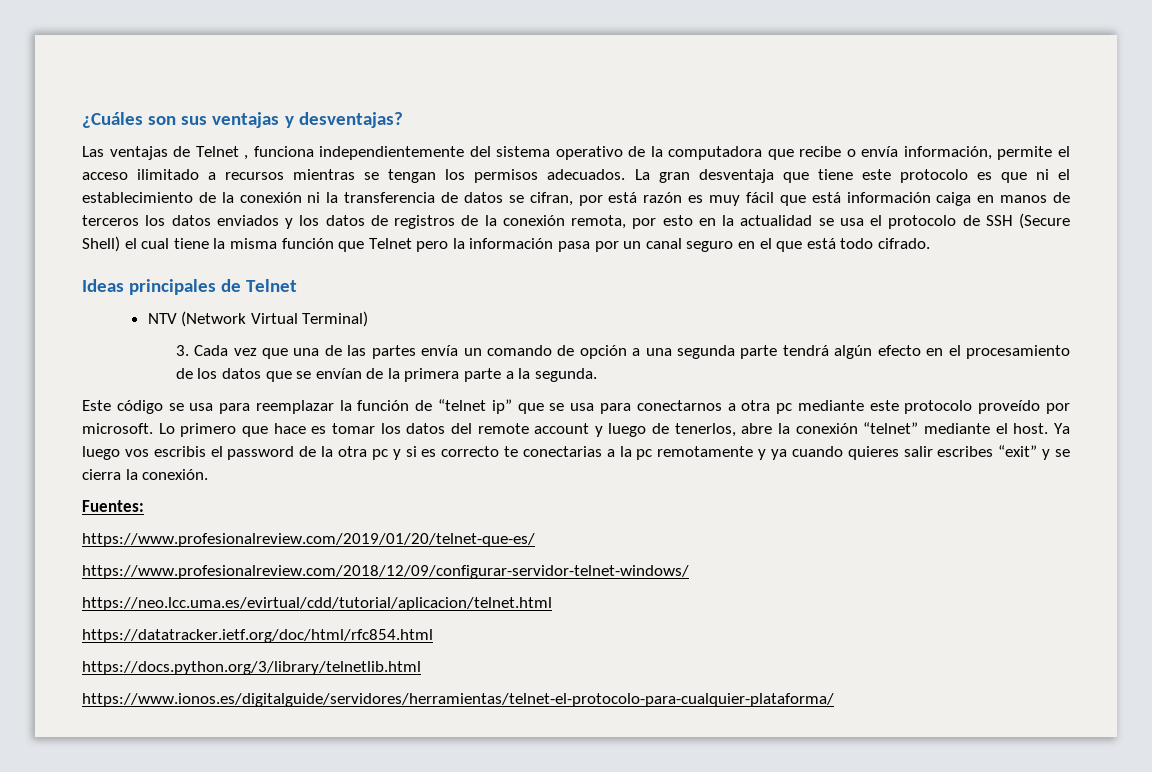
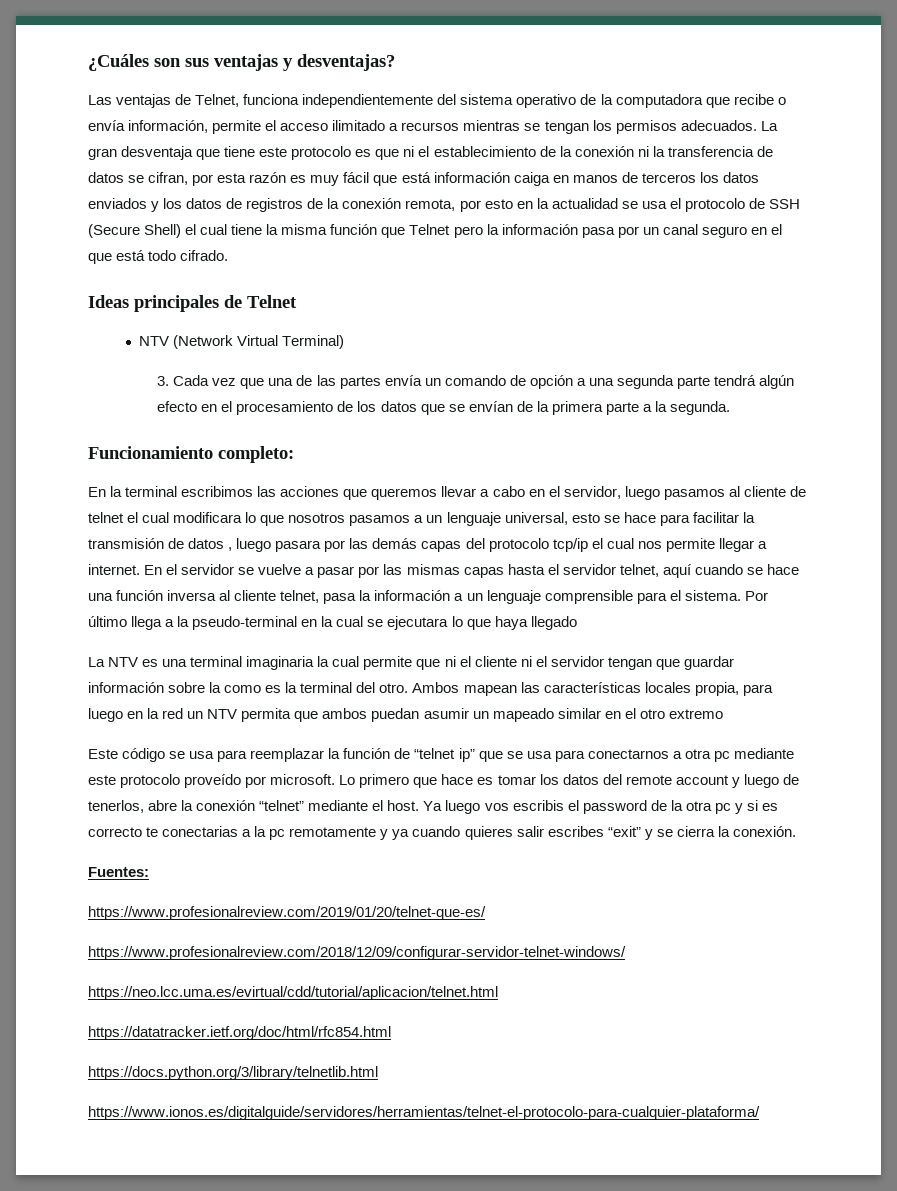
[195,146,249,160] Telnet , -> [195,94,240,107] Telnet,
[608,192,638,203] está -> [217,173,247,183] esta
(597, 375) none -> [88,446,294,463] [88,486,806,500] [88,512,755,526] [88,538,767,552] [88,564,799,578] [88,590,768,604] [88,616,577,630] [88,656,734,670] [88,682,773,696] [88,708,723,722] // Funcionamiento completo: // En la terminal escribimos las acciones que queremos llevar a cabo en el servidor, luego pasamos al cliente de telnet el cual modificara lo que nosotros pasamos a un lenguaje universal, esto se hace para facilitar la transmisión de datos , luego pasara por las demás capas del protocolo tcp/ip el cual nos permite llegar a internet. En el servidor se vuelve a pasar por las mismas capas hasta el servidor telnet, aquí cuando se hace una función inversa al cliente telnet, pasa la información a un lenguaje comprensible para el sistema. Por último llega a la pseudo-terminal en la cual se ejecutara lo que haya llegado // La NTV es una terminal imaginaria la cual permite que ni el cliente ni el servidor tengan que guardar información sobre la como es la terminal del otro. Ambos mapean las características locales propia, para luego en la red un NTV permita que ambos puedan asumir un mapeado similar en el otro extremo

